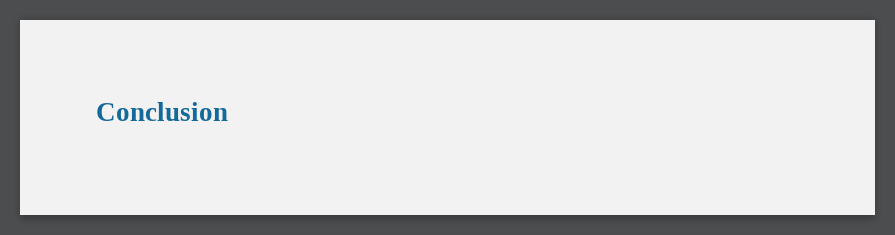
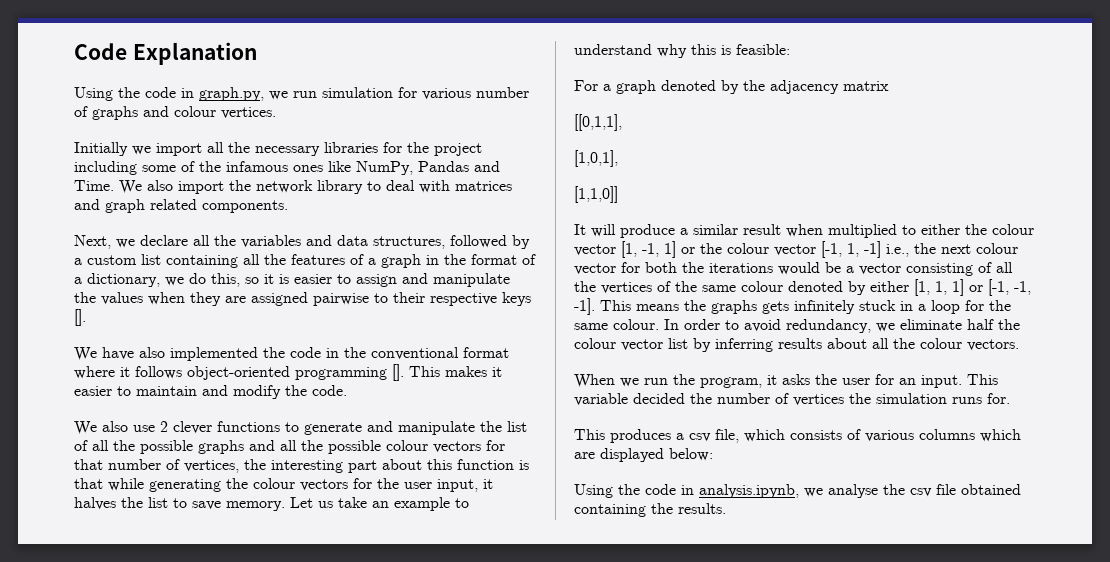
[96,102,228,121] Conclusion -> [74,42,257,65] [74,87,529,101] [74,106,276,120] [74,142,482,156] [74,161,500,175] [74,180,512,194] [74,199,288,213] [74,235,530,249] [74,254,536,268] [74,273,510,287] [74,292,531,306] [74,309,86,326] [74,347,509,361] [74,364,502,381] [74,385,347,399] [74,421,527,435] [74,440,505,454] [74,459,529,473] [74,478,493,492] [74,497,469,511] [574,44,790,58] [574,80,889,94] [574,114,622,131] [574,150,618,167] [574,186,618,203] [574,224,1034,238] [574,241,1018,258] [574,262,1013,276] [574,279,1031,296] [574,298,1011,315] [574,319,1020,333] [574,338,1019,352] [574,374,998,388] [574,393,1010,406] [574,429,1021,443] [574,448,713,462] [574,484,1021,498] [574,503,726,517] Code Explanation // Using the code in graph.py, we run simulation for various number of graphs and colour vertices. // Initially we import all the necessary libraries for the project including some of the infamous ones like NumPy, Pandas and Time. We also import the network library to deal with matrices and graph related components. // Next, we declare all the variables and data structures, followed by a custom list containing all the features of a graph in the format of a dictionary, we do this, so it is easier to assign and manipulate the values when they are assigned pairwise to their respective keys []. // We have also implemented the code in the conventional format where it follows object-oriented programming []. This makes it easier to maintain and modify the code. // We also use 2 clever functions to generate and manipulate the list of all the possible graphs and all the possible colour vectors for that number of vertices, the interesting part about this function is that while generating the colour vectors for the user input, it halves the list to save memory. Let us take an example to understand why this is feasible: // For a graph denoted by the adjacency matrix // [[0,1,1], // [1,0,1], // [1,1,0]] // It will produce a similar result when multiplied to either the colour vector [1, -1, 1] or the colour vector [-1, 1, -1] i.e., the next colour vector for both the iterations would be a vector consisting of all the vertices of the same colour denoted by either [1, 1, 1] or [-1, -1, -1]. This means the graphs gets infinitely stuck in a loop for the same colour. In order to avoid redundancy, we eliminate half the colour vector list by inferring results about all the colour vectors. // When we run the program, it asks the user for an input. This variable decided the number of vertices the simulation runs for. // This produces a csv file, which consists of various columns which are displayed below: // Using the code in analysis.ipynb, we analyse the csv file obtained containing the results.

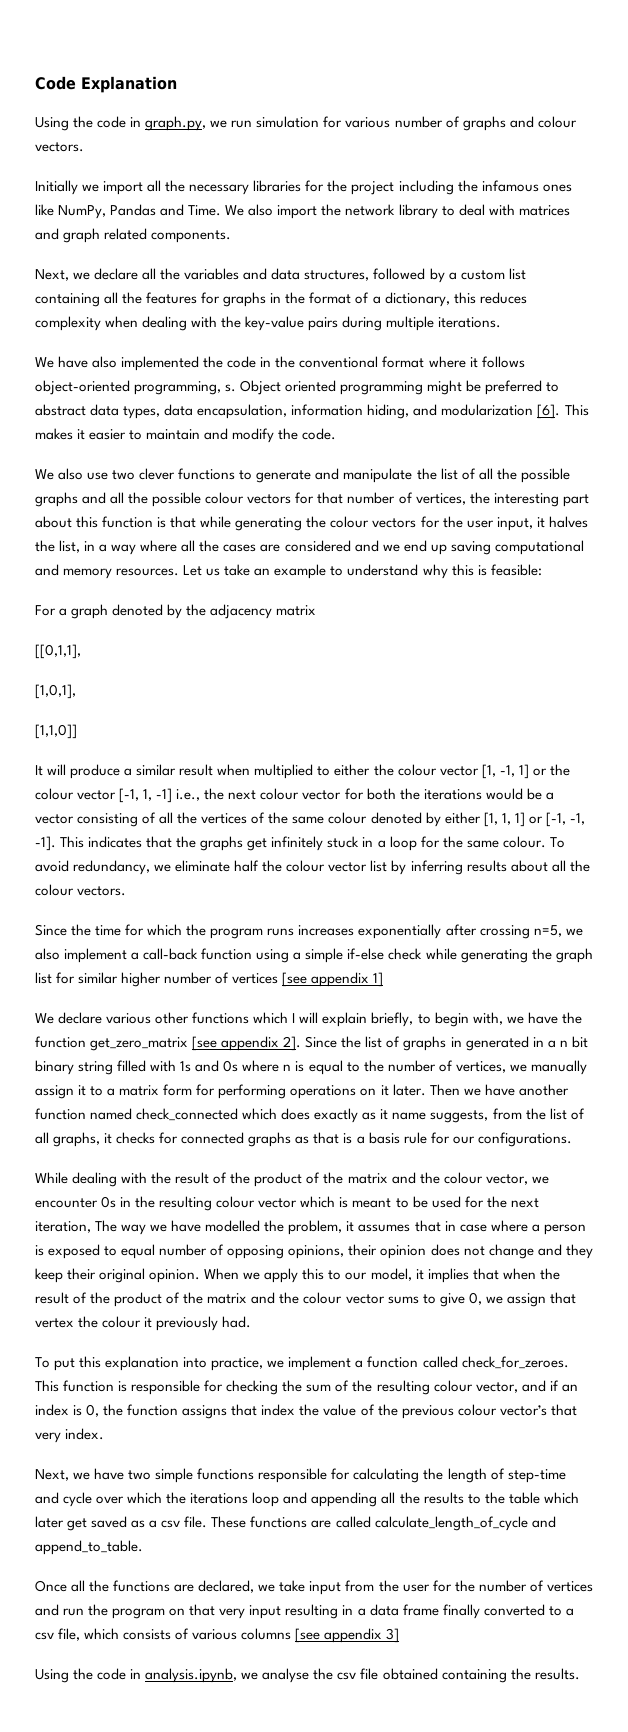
[221,107,276,119] vertices. -> [35,142,84,152] vectors.
[142,161,195,172] some of -> (454, 187) none
[350,254,421,268] of a graph -> [201,292,267,307] for graphs
[165,273,510,287] [74,292,531,306] [74,309,86,326] we do this, so it is easier to assign and manipulate the values when they are assigned pairwise to their respective keys []. -> [453,292,527,304] [35,316,502,331] this reduces complexity when dealing with the key-value pairs during multiple iterations.
[295,364,404,381] programming []. -> [134,380,560,395] [35,404,561,419] programming, s. Object oriented programming might be preferred to abstract data types, data encapsulation, information hiding, and modularization [6].
[160,421,168,432] 2 -> [112,470,136,480] two
[148,497,285,511] list to save memory. -> [59,540,584,555] [35,564,180,579] list, in a way where all the cases are considered and we end up saving computational and memory resources.
[636,304,679,311] means -> [88,836,173,848] indicates that
[762,301,789,314] gets -> [247,838,268,851] get
[664,319,739,330] In order to -> [549,837,565,848] To
[574,374,998,388] [574,393,1010,406] [574,429,671,443] When we run the program, it asks the user for an input. This variable decided the number of vertices the simulation runs for. // This produces -> [35,924,583,939] [35,948,593,963] [35,972,384,987] [35,1012,582,1027] [35,1036,588,1051] [35,1060,587,1075] [35,1084,569,1099] [35,1108,585,1123] [35,1132,572,1147] [35,1172,549,1187] [35,1196,539,1211] [35,1220,586,1235] [35,1244,593,1259] [35,1268,560,1283] [35,1292,576,1307] [35,1316,252,1331] [35,1356,569,1371] [35,1380,578,1395] [35,1404,577,1419] [35,1428,105,1443] [35,1468,566,1483] [35,1492,579,1507] [35,1516,556,1531] [35,1540,143,1555] [35,1580,593,1595] [35,1604,562,1619] Since the time for which the program runs increases exponentially after crossing n=5, we also implement a call-back function using a simple if-else check while generating the graph list for similar higher number of vertices [see appendix 1] // We declare various other functions which I will explain briefly, to begin with, we have the function get_zero_matrix [see appendix 2]. Since the list of graphs in generated in a n bit binary string filled with 1s and 0s where n is equal to the number of vertices, we manually assign it to a matrix form for performing operations on it later. Then we have another function named check_connected which does exactly as it name suggests, from the list of all graphs, it checks for connected graphs as that is a basis rule for our configurations. // While dealing with the result of the product of the matrix and the colour vector, we encounter 0s in the resulting colour vector which is meant to be used for the next iteration, The way we have modelled the problem, it assumes that in case where a person is exposed to equal number of opposing opinions, their opinion does not change and they keep their original opinion. When we apply this to our model, it implies that when the result of the product of the matrix and the colour vector sums to give 0, we assign that vertex the colour it previously had. // To put this explanation into practice, we implement a function called check_for_zeroes. This function is responsible for checking the sum of the resulting colour vector, and if an index is 0, the function assigns that index the value of the previous colour vector’s that very index. // Next, we have two simple functions responsible for calculating the length of step-time and cycle over which the iterations loop and appending all the results to the table which later get saved as a csv file. These functions are called calculate_length_of_cycle and append_to_table. // Once all the functions are declared, we take input from the user for the number of vertices and run the program on that very input resulting in a data frame finally converted to
[980,429,1021,442] [574,448,713,462] which are displayed below: -> [295,1628,400,1643] [see appendix 3]

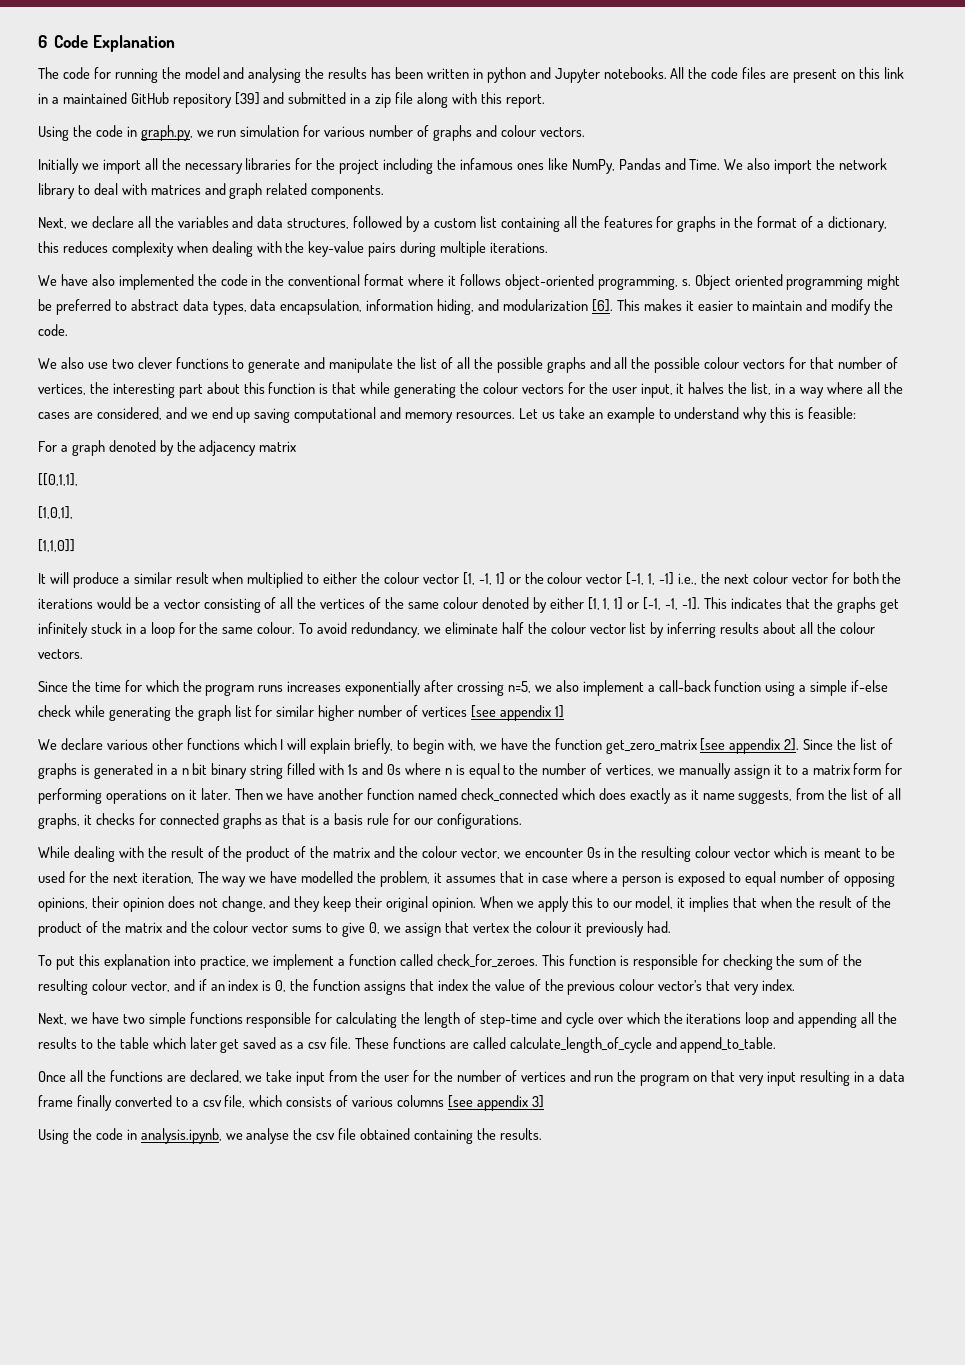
(35, 83) none -> [38,35,47,48] 6
(177, 84) none -> [38,67,904,83] [38,92,545,108] // The code for running the model and analysing the results has been written in python and Jupyter notebooks. All the code files are present on this link in a maintained GitHub repository [39] and submitted in a zip file along with this report.
[284,540,351,552] considered -> [96,407,162,420] considered,
[450,1037,462,1047] in -> [80,764,90,775] is
[488,1244,534,1259] change -> [221,896,266,912] change,

